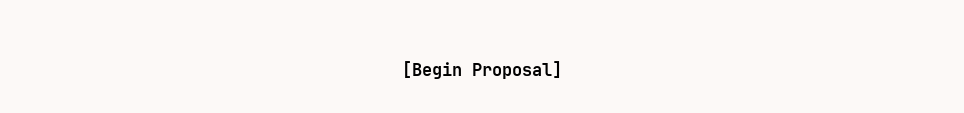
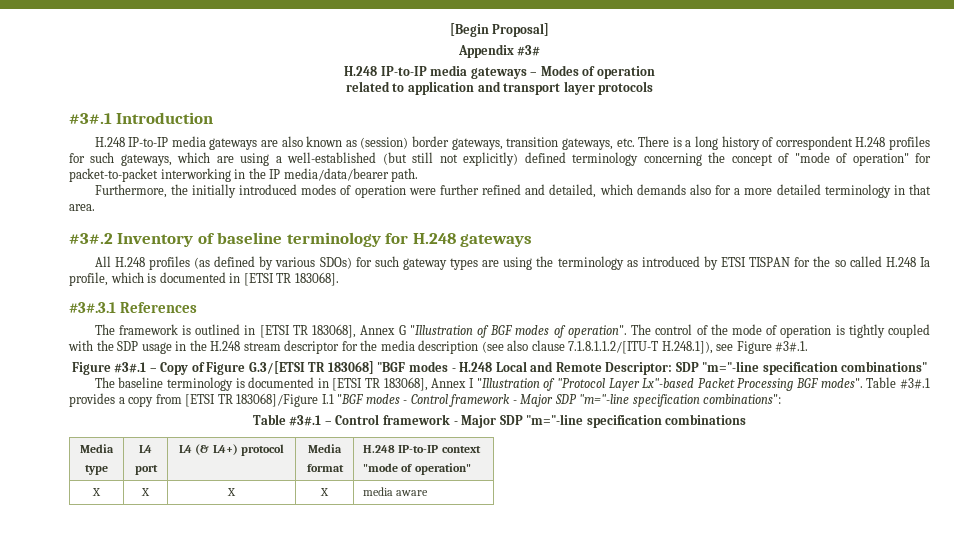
(562, 70) none -> [457,44,541,58] [344,65,655,79] [345,81,654,95] [69,112,214,124] [94,136,930,150] [69,152,932,166] [69,168,419,182] [94,184,931,198] [69,204,95,211] [69,232,533,247] [94,256,930,270] [69,272,339,286] [69,302,197,313] [94,324,930,338] [68,340,809,354] [71,361,928,375] [94,377,931,391] [69,393,782,407] [252,414,747,428] [80,444,114,453] [85,465,108,475] [139,445,152,453] [134,465,158,475] [179,444,284,456] [308,444,342,453] [306,464,344,472] [363,445,481,453] [363,463,471,475] [92,488,101,496] [141,488,150,496] [227,488,236,496] [320,488,329,496] [363,487,429,496] // Appendix #3# // H.248 IP-to-IP media gateways – Modes of operation // related to application and transport layer protocols // #3#.1 Introduction // H.248 IP-to-IP media gateways are also known as (session) border gateways, transition gateways, etc. There is a long history of correspondent H.248 profiles for such gateways, which are using a well-established (but still not explicitly) defined terminology concerning the concept of "mode of operation" for packet-to-packet interworking in the IP media/data/bearer path. // Furthermore, the initially introduced modes of operation were further refined and detailed, which demands also for a more detailed terminology in that area. // #3#.2 Inventory of baseline terminology for H.248 gateways // All H.248 profiles (as defined by various SDOs) for such gateway types are using the terminology as introduced by ETSI TISPAN for the so called H.248 Ia profile, which is documented in [ETSI TR 183068]. // #3#.3.1 References // The framework is outlined in [ETSI TR 183068], Annex G "Illustration of BGF modes of operation". The control of the mode of operation is tightly coupled with the SDP usage in the H.248 stream descriptor for the media description (see also clause 7.1.8.1.1.2/[ITU-T H.248.1]), see Figure #3#.1. // Figure #3#.1 – Copy of Figure G.3/[ETSI TR 183068] "BGF modes - H.248 Local and Remote Descriptor: SDP "m="-line specification combinations" // The baseline terminology is documented in [ETSI TR 183068], Annex I "Illustration of "Protocol Layer Lx"-based Packet Processing BGF modes". Table #3#.1 provides a copy from [ETSI TR 183068]/Figure I.1 "BGF modes - Control framework - Major SDP "m="-line specification combinations": // Table #3#.1 – Control framework - Major SDP "m="-line specification combinations // Media // type | L4 // port | L4 (& L4+) protocol | Media // format | H.248 IP-to-IP context // "mode of operation" // X | X | X | X | media aware

